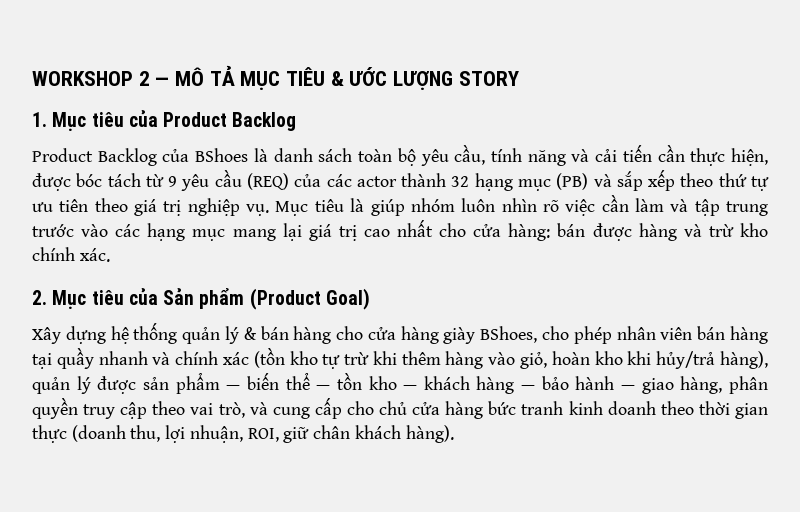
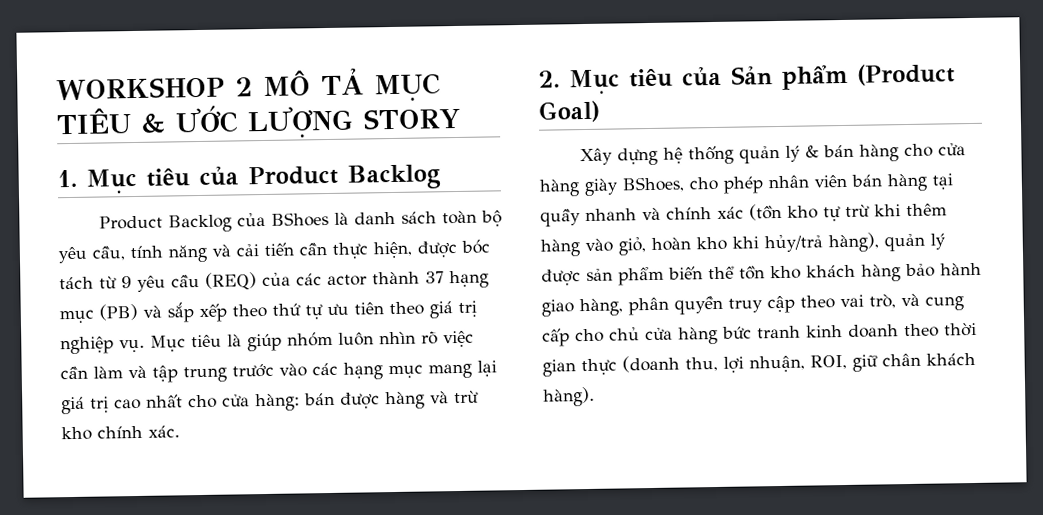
[155,77,170,86] — -> (253, 87) none
[451,176,470,187] 32 -> [425,271,444,284] 37
[226,385,241,390] — -> (664, 276) none
[316,385,331,390] — -> (735, 272) none
[403,385,418,390] — -> (801, 272) none
[521,385,536,390] — -> (901, 273) none
[621,385,636,390] — -> (982, 269) none

